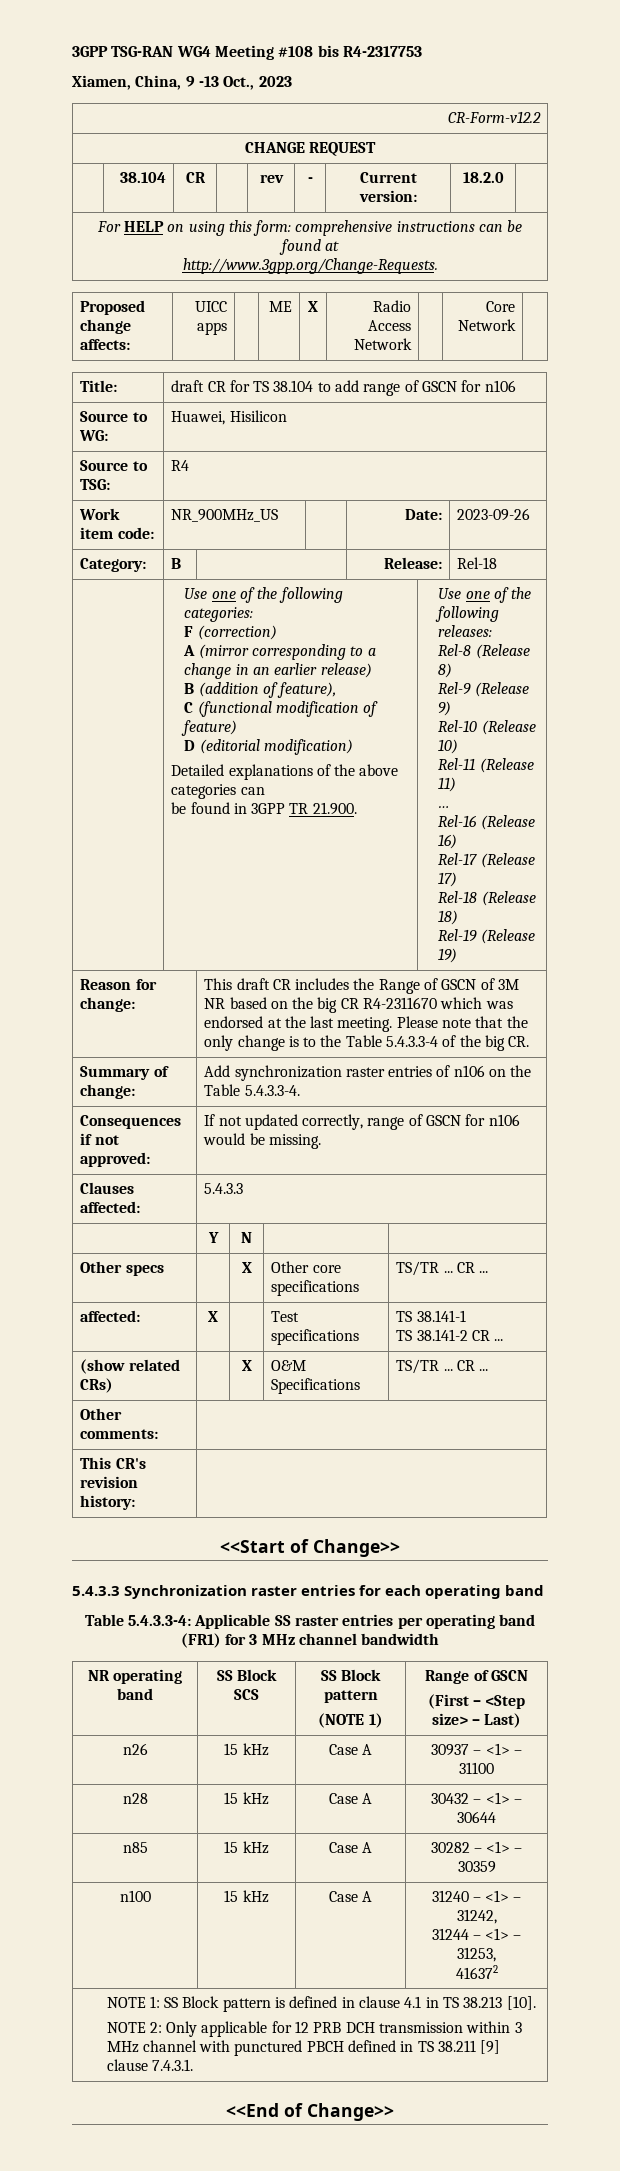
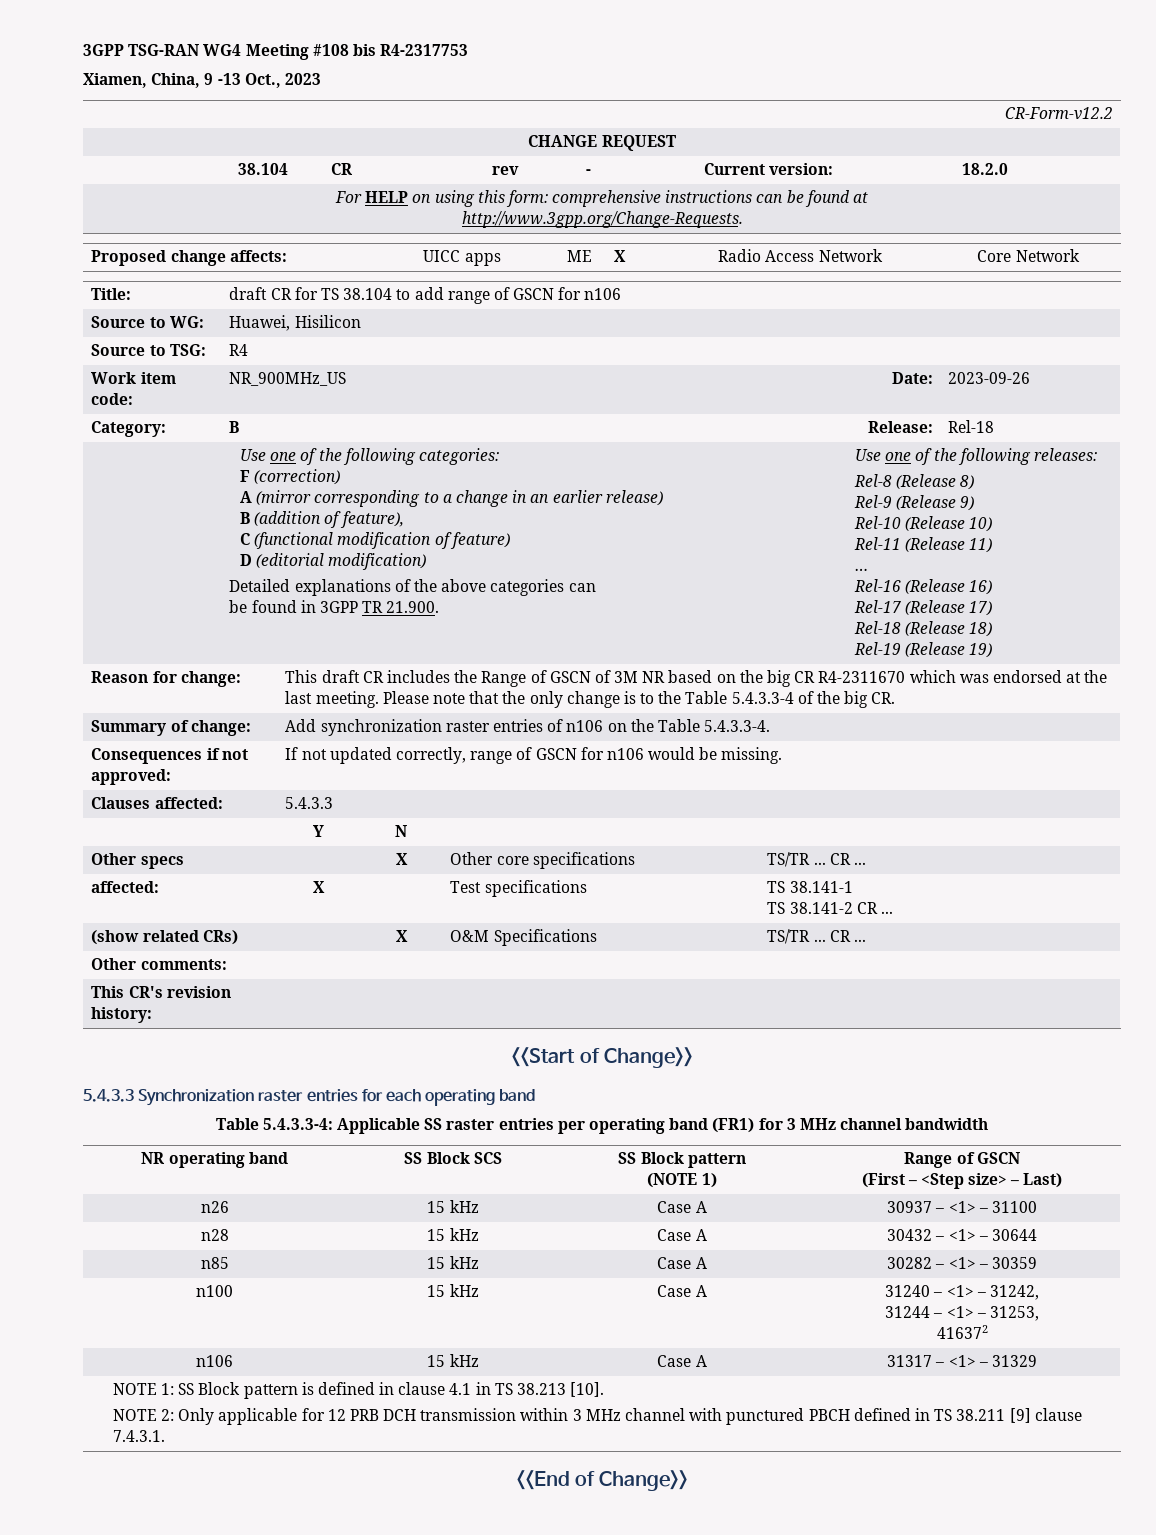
(498, 1972) none -> [196,1355,233,1367] [427,1354,479,1367] [657,1355,707,1367] [887,1355,1037,1367] // n106 | 15 kHz | Case A | 31317 – <1> – 31329

